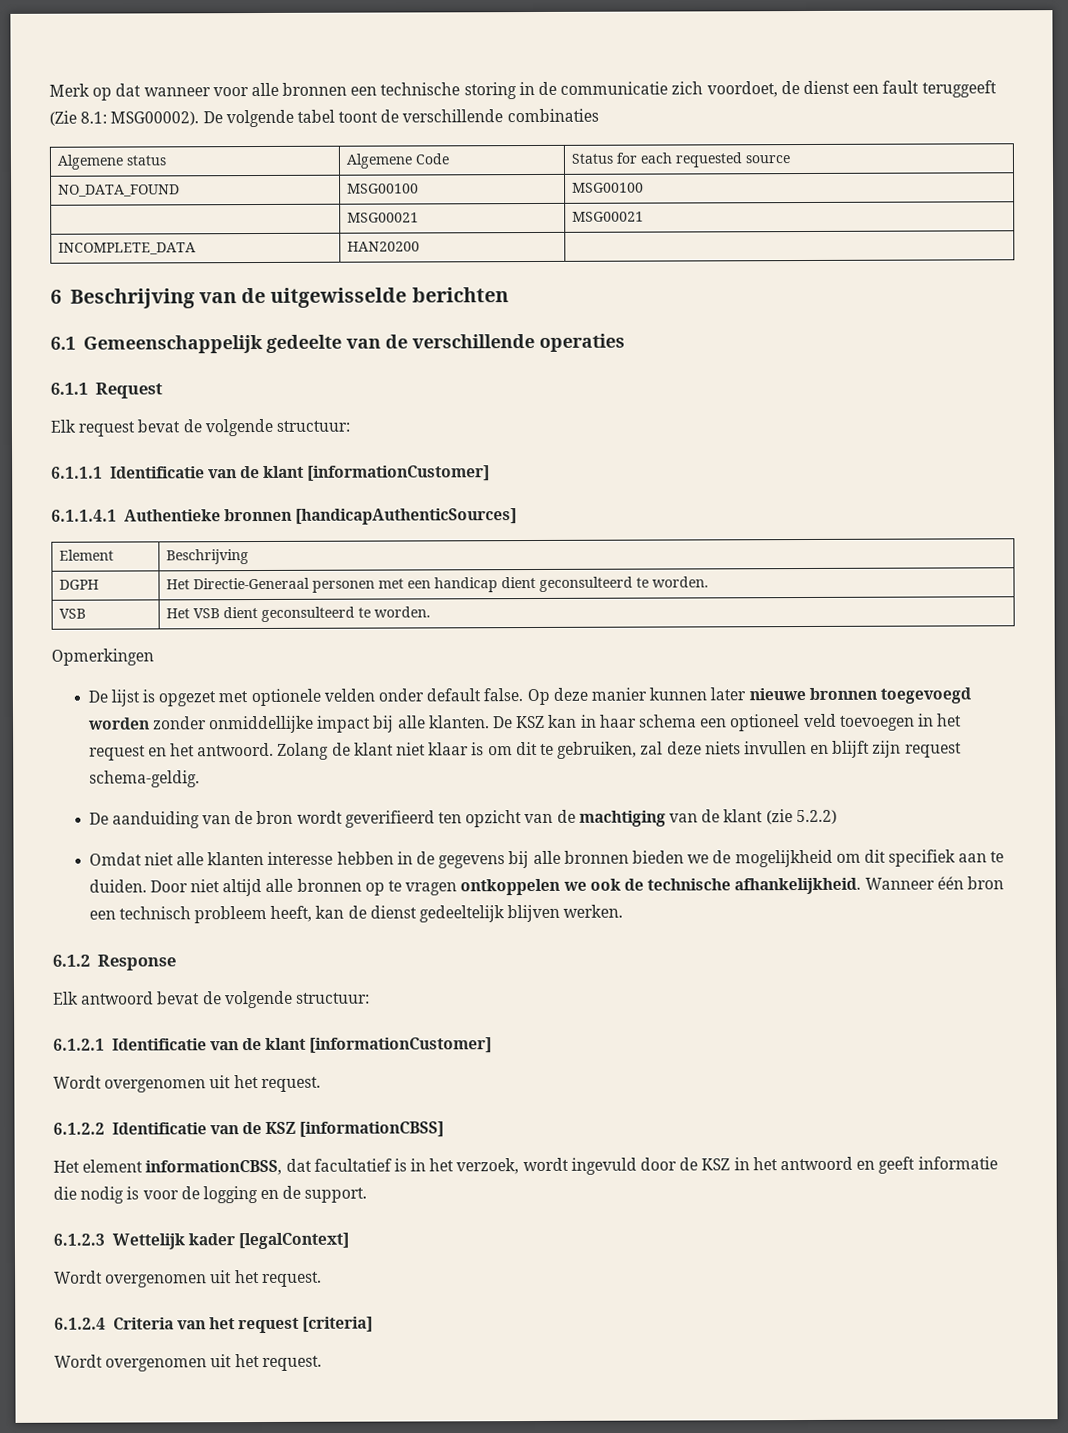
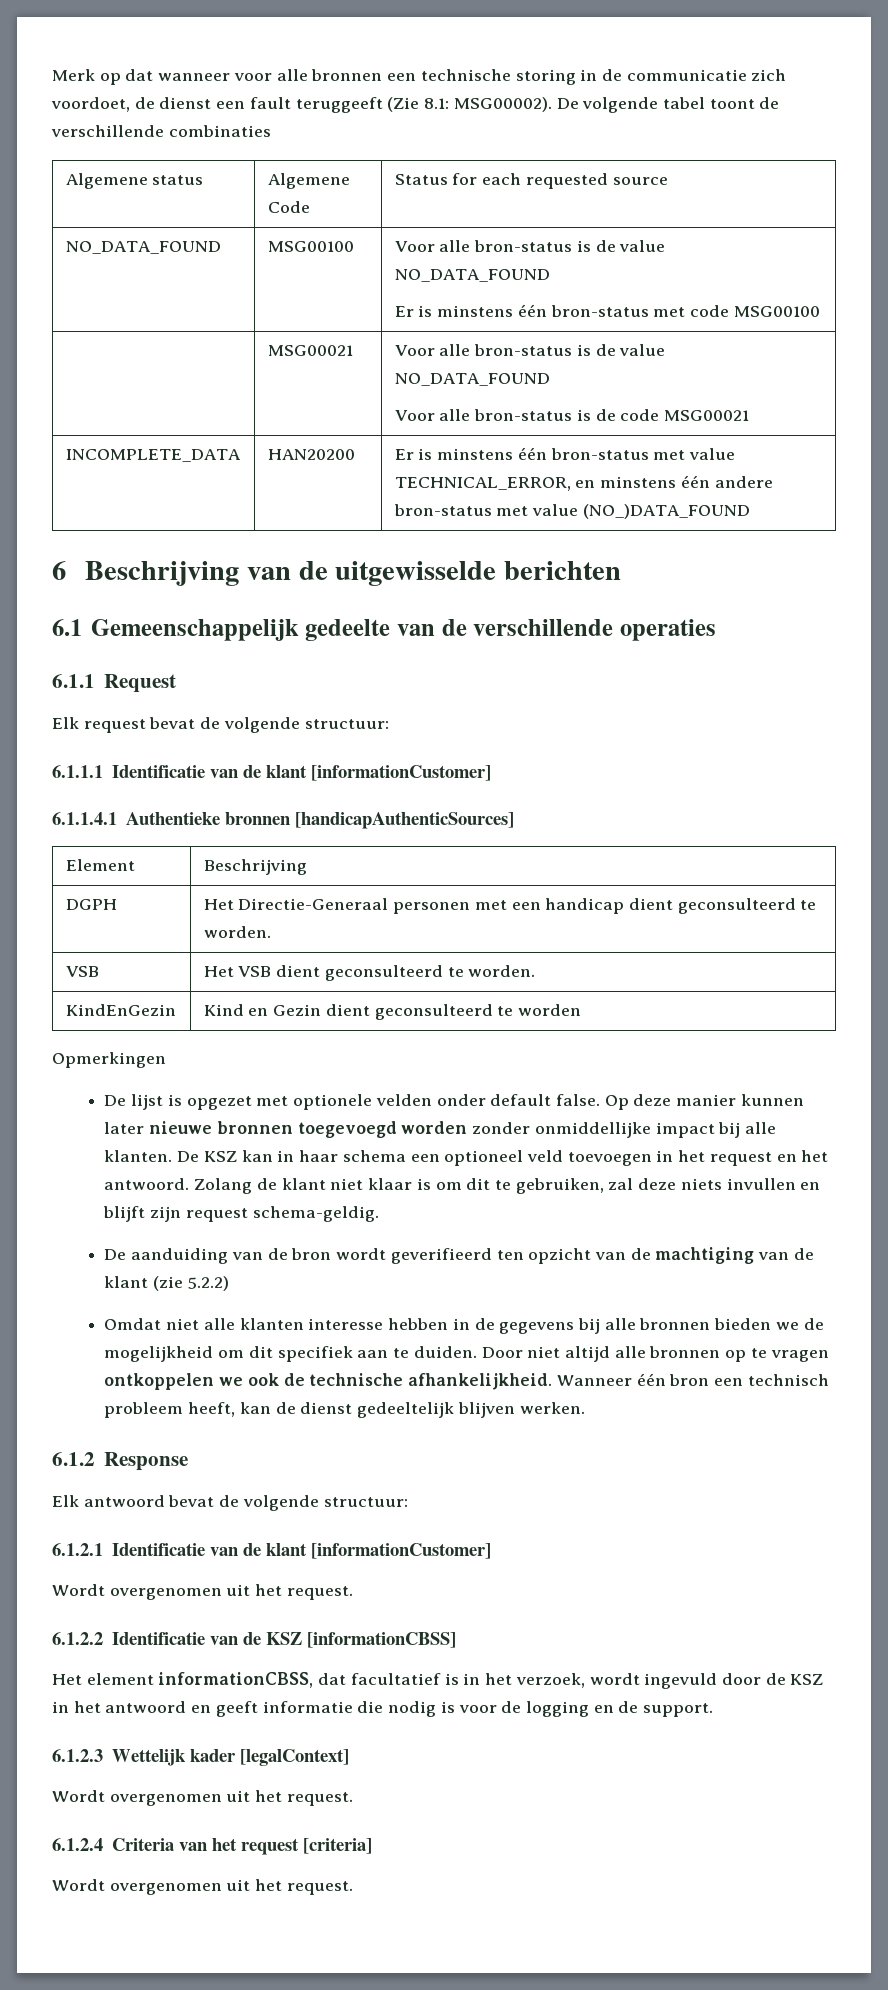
[571,182,644,193] [346,212,419,223] [571,211,644,222] [57,242,196,255] [346,241,420,252] MSG00100 // | MSG00021 | MSG00021 // INCOMPLETE_DATA | HAN20200 | -> [394,240,666,252] [394,269,550,282] [394,304,820,317] [267,345,353,356] [394,344,666,356] [394,373,550,386] [394,409,749,421] [65,449,241,462] [267,449,355,460] [394,447,735,460] [394,475,773,491] [393,504,750,519] Voor alle bron-status is de value NO_DATA_FOUND // Er is minstens één bron-status met code MSG00100 // | MSG00021 | Voor alle bron-status is de value NO_DATA_FOUND // Voor alle bron-status is de code MSG00021 // INCOMPLETE_DATA | HAN20200 | Er is minstens één bron-status met value TECHNICAL_ERROR, en minstens één andere bron-status met value (NO_)DATA_FOUND
(431, 612) none -> [65,1004,176,1016] [203,1004,581,1020] // KindEnGezin | Kind en Gezin dient geconsulteerd te worden

